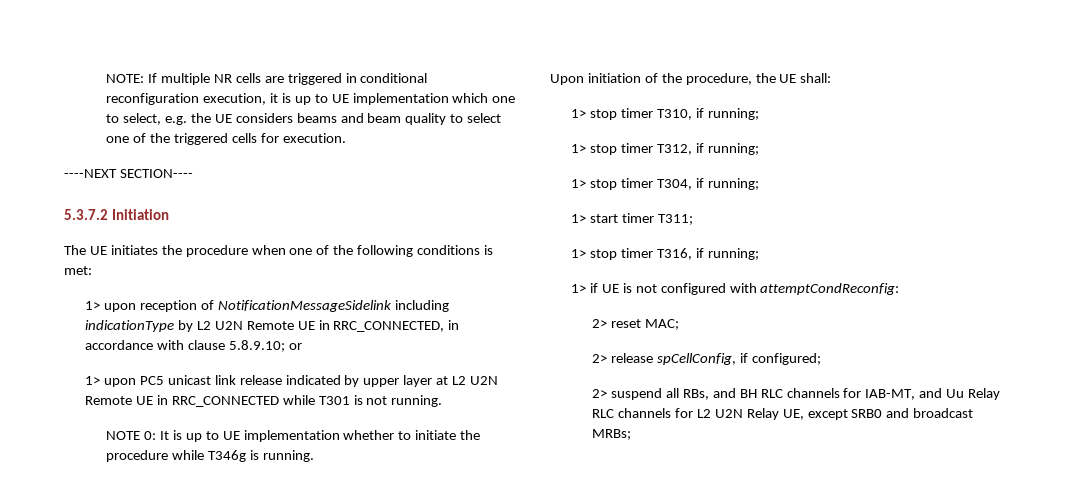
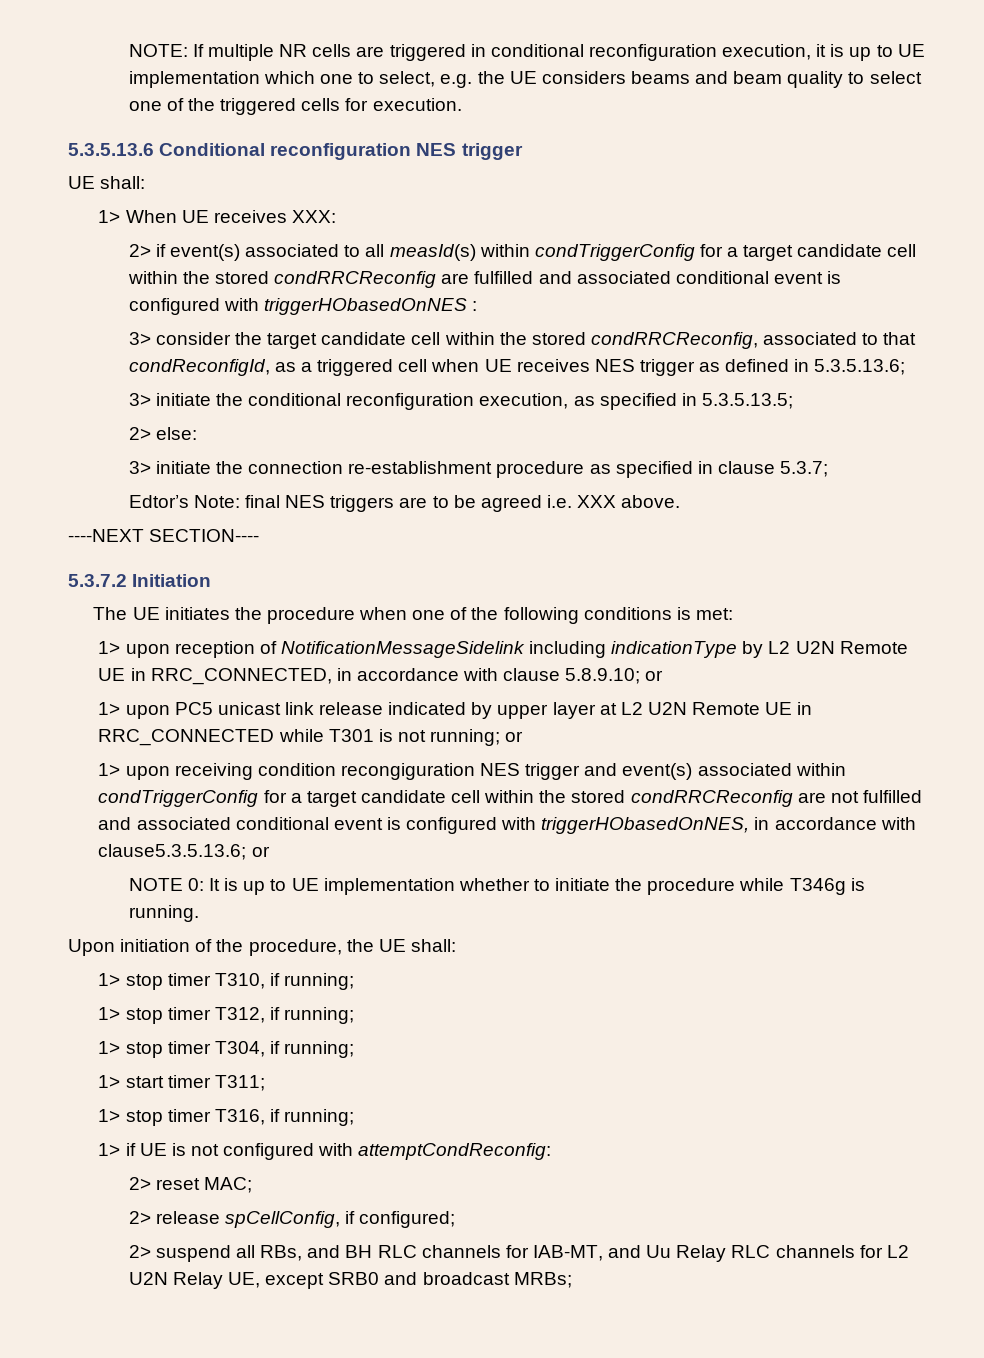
(346, 138) none -> [68,143,523,160] [68,176,146,189] [98,210,336,223] [128,244,917,261] [127,271,842,288] [128,298,478,315] [128,332,917,349] [128,359,906,376] [128,393,793,410] [128,427,197,440] [128,461,829,478] [128,495,681,512] // 5.3.5.13.6 Conditional reconfiguration NES trigger // UE shall: // 1> When UE receives XXX: // 2> if event(s) associated to all measId(s) within condTriggerConfig for a target candidate cell within the stored condRRCReconfig are fulfilled and associated conditional event is configured with triggerHObasedOnNES : // 3> consider the target candidate cell within the stored condRRCReconfig, associated to that condReconfigId, as a triggered cell when UE receives NES trigger as defined in 5.3.5.13.6; // 3> initiate the conditional reconfiguration execution, as specified in 5.3.5.13.5; // 2> else: // 3> initiate the connection re-establishment procedure as specified in clause 5.3.7; // Edtor’s Note: final NES triggers are to be agreed i.e. XXX above.
[391,395,443,407] running. -> [430,729,524,746] [98,763,846,780] [98,790,922,807] [98,817,916,834] [98,844,270,860] running; or // 1> upon receiving condition recongiguration NES trigger and event(s) associated within condTriggerConfig for a target candidate cell within the stored condRRCReconfig are not fulfilled and associated conditional event is configured with triggerHObasedOnNES, in accordance with clause5.3.5.13.6; or

